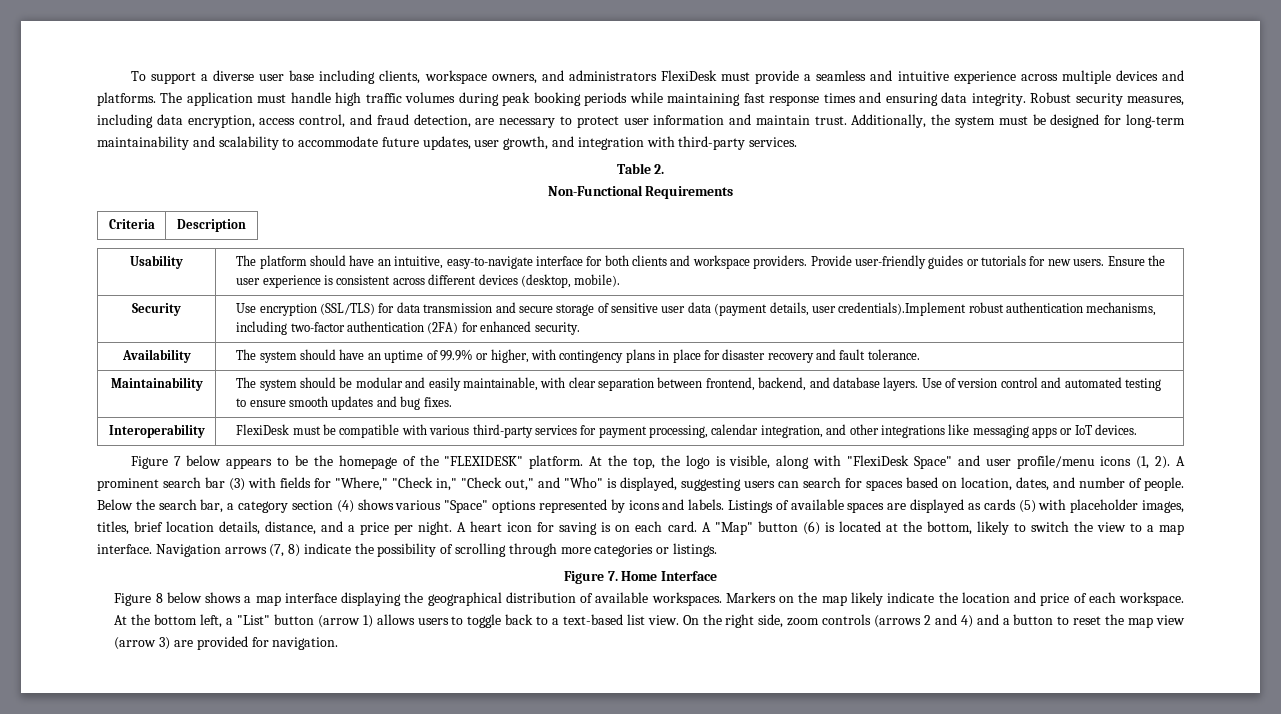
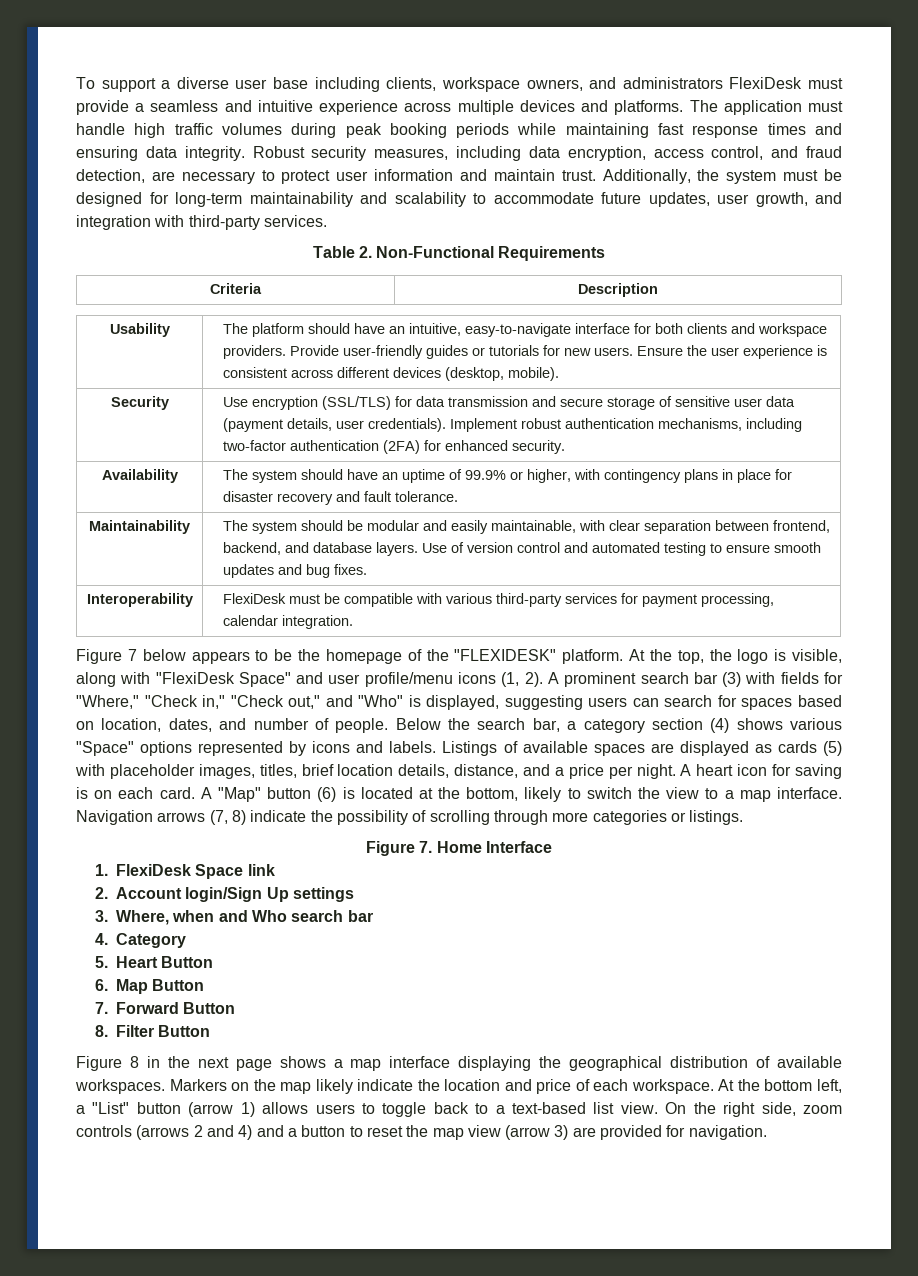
(665, 169) // -> (372, 252) none
[838,302,967,316] credentials).Implement -> [368,418,518,432] credentials). Implement
[760,424,1138,438] integration, and other integrations like messaging apps or IoT devices. -> [282,615,354,629] integration.
[114,592,202,606] Figure 8 below -> [95,864,275,879] [95,887,355,902] [95,910,373,925] [95,933,187,948] [95,956,214,968] [95,979,205,994] [95,1002,236,1014] [95,1025,211,1037] [76,1056,272,1071] 1. FlexiDesk Space link // 2. Account login/Sign Up settings // 3. Where, when and Who search bar // 4. Category // 5. Heart Button // 6. Map Button // 7. Forward Button // 8. Filter Button // Figure 8 in the next page

